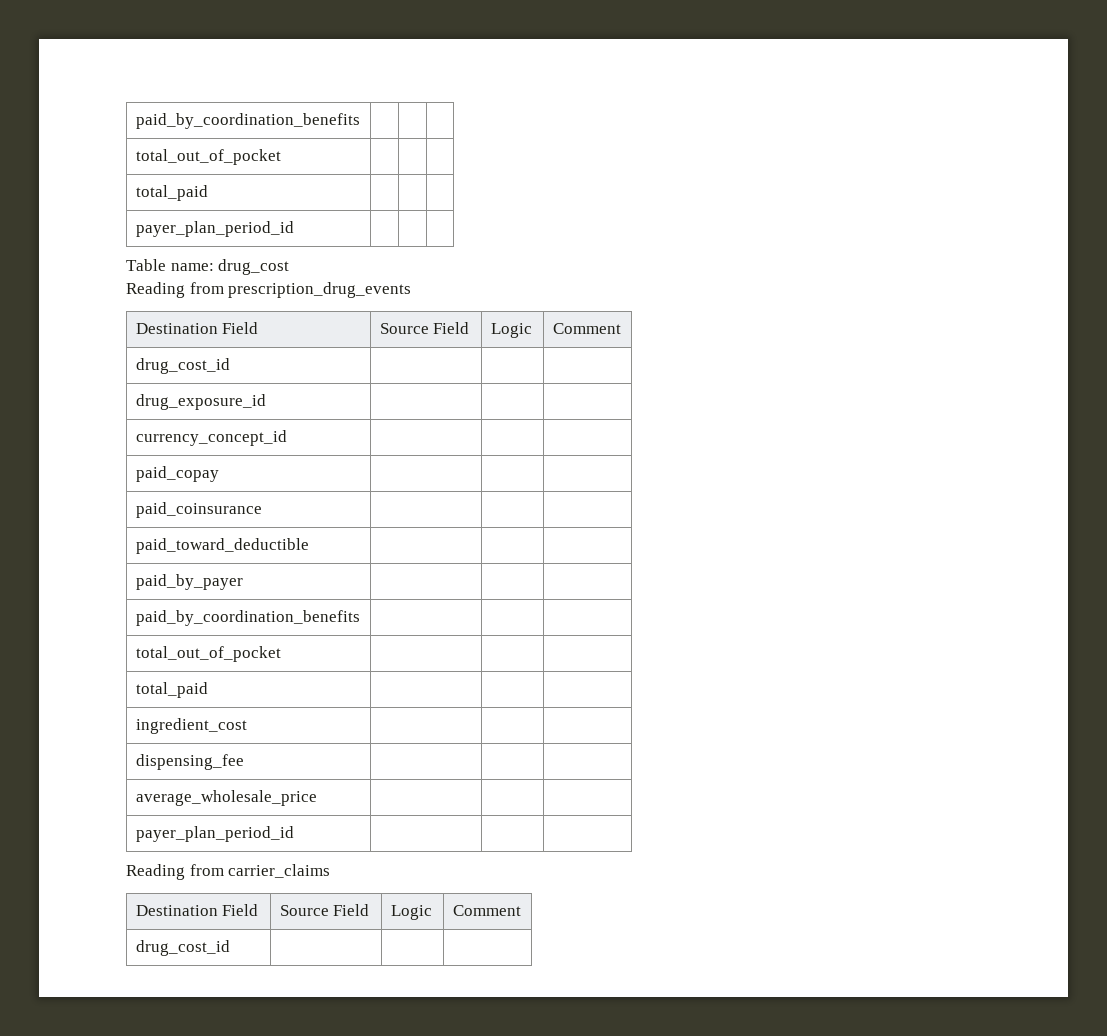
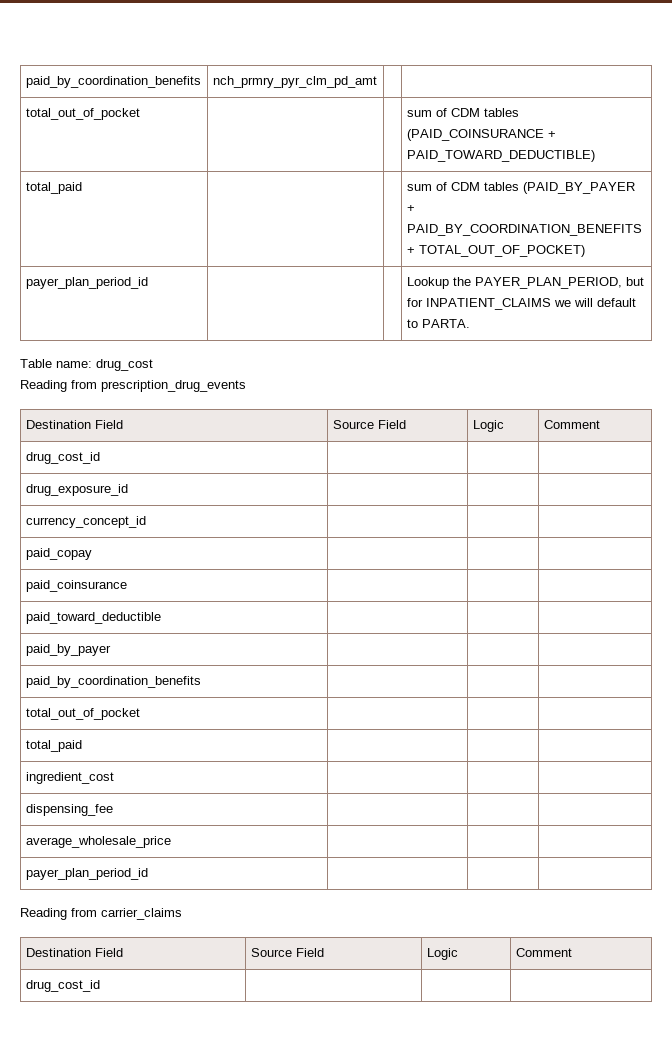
[135,113,360,129] [135,149,281,165] [135,185,208,201] [135,221,294,237] paid_by_coordination_benefits | | | // total_out_of_pocket | | | // total_paid | | | // payer_plan_period_id | | | -> [25,76,201,88] [212,76,377,88] [25,108,140,120] [406,108,519,117] [406,129,556,141] [406,150,595,162] [25,182,82,194] [406,182,635,194] [406,205,415,212] [406,224,642,236] [406,245,585,257] [25,277,148,289] [406,277,644,289] [406,298,636,310] [406,319,470,328] paid_by_coordination_benefits | nch_prmry_pyr_clm_pd_amt | | // total_out_of_pocket | | | sum of CDM tables (PAID_COINSURANCE + PAID_TOWARD_DEDUCTIBLE) // total_paid | | | sum of CDM tables (PAID_BY_PAYER + PAID_BY_COORDINATION_BENEFITS + TOTAL_OUT_OF_POCKET) // payer_plan_period_id | | | Lookup the PAYER_PLAN_PERIOD, but for INPATIENT_CLAIMS we will default to PARTA.

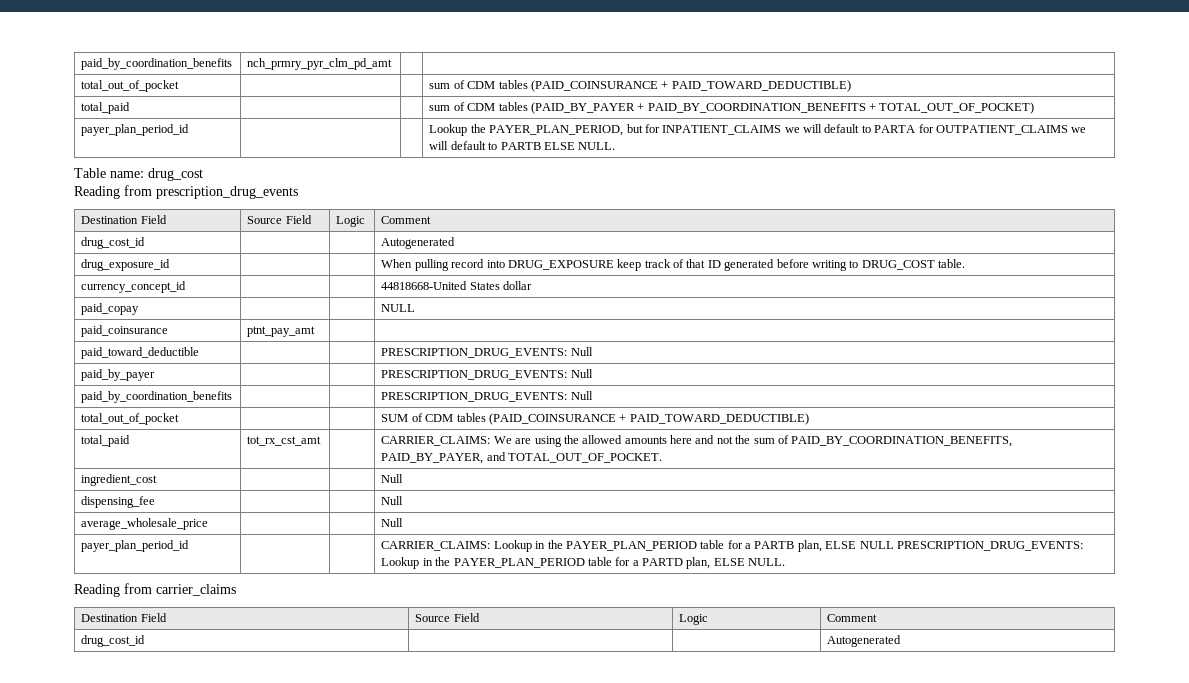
[421,319,470,328] PARTA. -> [874,124,1087,135] [429,141,616,150] PARTA for OUTPATIENT_CLAIMS we will default to PARTB ELSE NULL.
(100, 458) none -> [381,237,456,249] Autogenerated
[25,516,146,528] // currency_concept_id | | | -> [381,259,966,271] [81,281,187,293] [381,281,533,290] When pulling record into DRUG_EXPOSURE keep track of that ID generated before writing to DRUG_COST table. // currency_concept_id | | | 44818668-United States dollar
(92, 554) none -> [381,304,416,312] NULL
(127, 586) none -> [247,326,316,337] ptnt_pay_amt
(161, 618) none -> [381,347,593,358] PRESCRIPTION_DRUG_EVENTS: Null
(111, 650) none -> [381,369,593,380] PRESCRIPTION_DRUG_EVENTS: Null
[25,708,140,720] [25,740,82,752] // total_out_of_pocket | | | // total_paid | | | -> [381,391,593,402] [81,413,180,425] [381,413,809,425] [81,435,131,447] [247,436,322,446] [381,435,1013,447] [381,452,663,464] PRESCRIPTION_DRUG_EVENTS: Null // total_out_of_pocket | | | SUM of CDM tables (PAID_COINSURANCE + PAID_TOWARD_DEDUCTIBLE) // total_paid | tot_rx_cst_amt | | CARRIER_CLAIMS: We are using the allowed amounts here and not the sum of PAID_BY_COORDINATION_BENEFITS, PAID_BY_PAYER, and TOTAL_OUT_OF_POCKET.
(114, 778) none -> [381,474,404,483] Null
(113, 810) none -> [381,496,404,505] Null
[25,868,148,880] // payer_plan_period_id | | | -> [381,518,404,527] [81,540,190,552] [381,540,1083,552] [381,557,786,569] Null // payer_plan_period_id | | | CARRIER_CLAIMS: Lookup in the PAYER_PLAN_PERIOD table for a PARTB plan, ELSE NULL PRESCRIPTION_DRUG_EVENTS: Lookup in the PAYER_PLAN_PERIOD table for a PARTD plan, ELSE NULL.
(100, 986) none -> [827,635,902,647] Autogenerated

